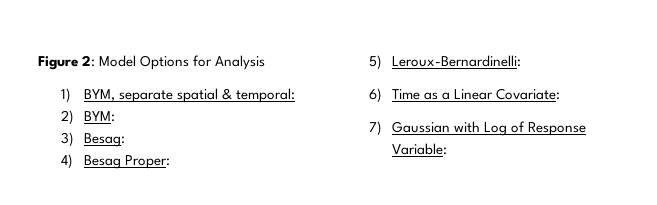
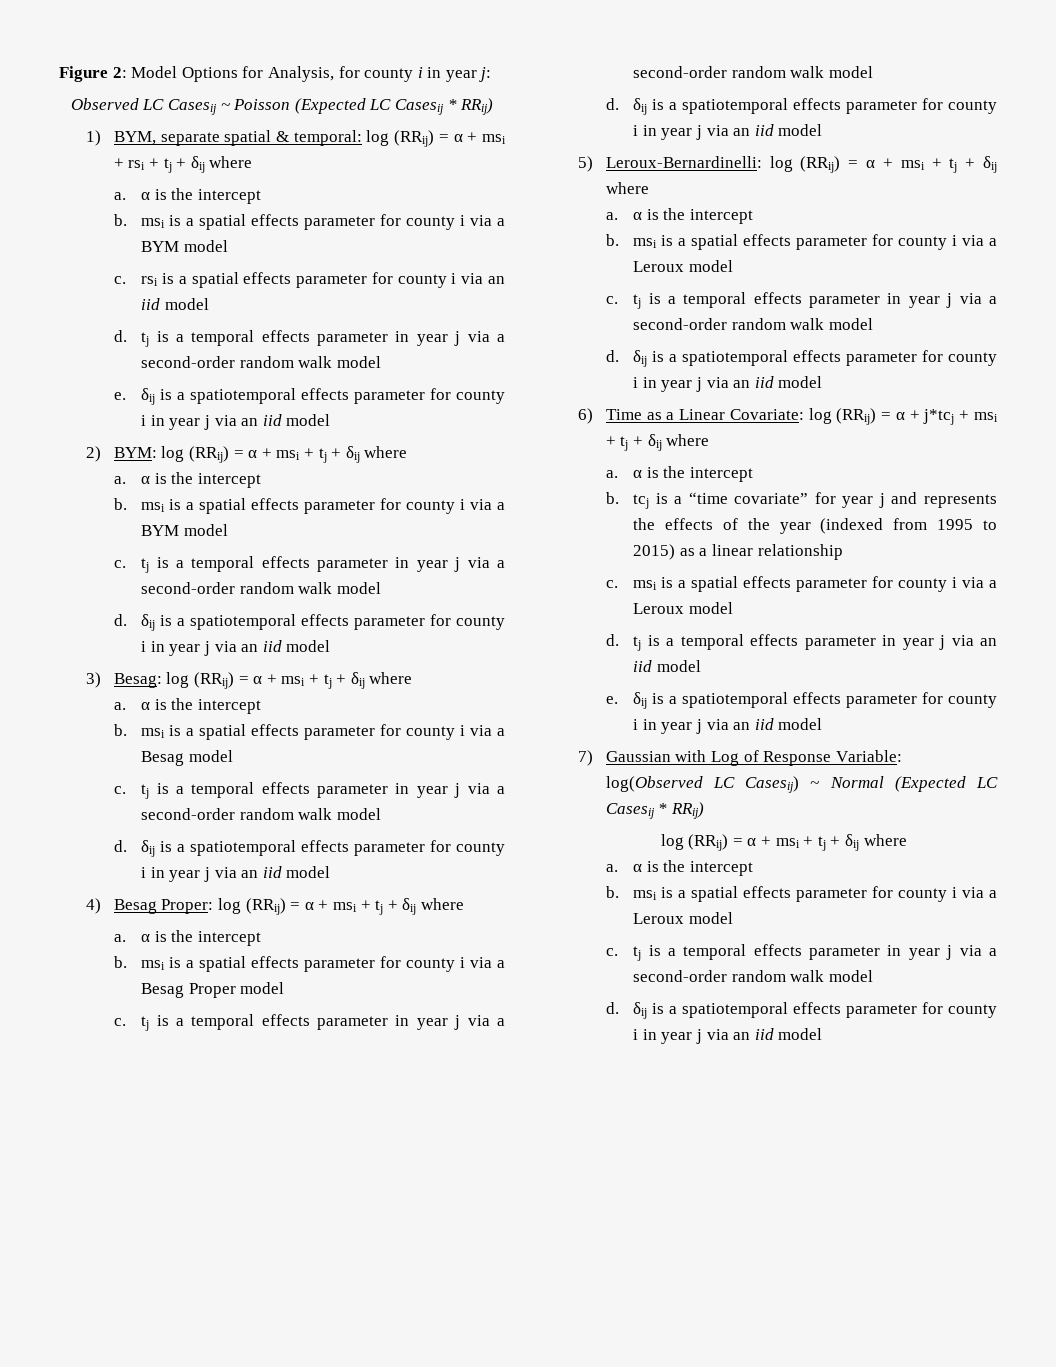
[215,55,266,70] Analysis -> [267,66,492,82] [70,98,494,115] Analysis, for county i in year j: // Observed LC Casesij ~ Poisson (Expected LC Casesij * RRij)
[60,110,115,125] [60,132,125,147] [60,154,170,169] [368,55,521,70] // 2) BYM: // 3) Besag: // 4) Besag Proper: // 5) Leroux-Bernardinelli: -> [366,130,506,147] [113,156,253,173] [113,188,261,204] [113,214,506,230] [141,240,228,252] [113,272,505,288] [141,298,209,310] [113,330,505,347] [141,356,381,368] [113,388,505,405] [141,414,331,430] [86,446,408,463] [113,472,261,488] [113,498,506,514] [141,524,228,536] [113,556,505,573] [141,582,381,594] [113,614,505,631] [141,640,331,656] [86,672,413,689] [113,698,261,714] [113,724,506,740] [141,750,233,766] [113,782,505,799] [141,808,381,820] [113,840,505,857] [141,866,331,882] [86,898,464,915] [113,930,261,946] [113,956,506,972] [141,982,285,998] [113,1014,505,1031] [633,66,873,78] [605,98,997,115] [633,124,823,140] [578,156,998,173] [605,182,649,194] [605,208,753,224] [605,234,997,250] [633,260,733,272] [605,292,997,309] [633,318,873,330] [605,350,997,367] [633,376,823,392] log (RRij) = α + msi + rsi + tj + δij where // a. α is the intercept // b. msi is a spatial effects parameter for county i via a BYM model // c. rsi is a spatial effects parameter for county i via an iid model // d. tj is a temporal effects parameter in year j via a second-order random walk model // e. δij is a spatiotemporal effects parameter for county i in year j via an iid model // 2) BYM: log (RRij) = α + msi + tj + δij where // a. α is the intercept // b. msi is a spatial effects parameter for county i via a BYM model // c. tj is a temporal effects parameter in year j via a second-order random walk model // d. δij is a spatiotemporal effects parameter for county i in year j via an iid model // 3) Besag: log (RRij) = α + msi + tj + δij where // a. α is the intercept // b. msi is a spatial effects parameter for county i via a Besag model // c. tj is a temporal effects parameter in year j via a second-order random walk model // d. δij is a spatiotemporal effects parameter for county i in year j via an iid model // 4) Besag Proper: log (RRij) = α + msi + tj + δij where // a. α is the intercept // b. msi is a spatial effects parameter for county i via a Besag Proper model // c. tj is a temporal effects parameter in year j via a second-order random walk model // d. δij is a spatiotemporal effects parameter for county i in year j via an iid model // 5) Leroux-Bernardinelli: log (RRij) = α + msi + tj + δij where // a. α is the intercept // b. msi is a spatial effects parameter for county i via a Leroux model // c. tj is a temporal effects parameter in year j via a second-order random walk model // d. δij is a spatiotemporal effects parameter for county i in year j via an iid model
(560, 94) none -> [808,408,998,425] [605,434,710,451] [605,466,753,482] [605,492,997,509] [633,518,997,534] [633,544,843,560] [605,576,997,592] [633,602,733,614] [605,634,998,651] [633,660,701,672] [605,692,997,709] [633,718,823,734] log (RRij) = α + j*tcj + msi + tj + δij where // a. α is the intercept // b. tcj is a “time covariate” for year j and represents the effects of the year (indexed from 1995 to 2015) as a linear relationship // c. msi is a spatial effects parameter for county i via a Leroux model // d. tj is a temporal effects parameter in year j via an iid model // e. δij is a spatiotemporal effects parameter for county i in year j via an iid model
(447, 149) none -> [605,776,998,793] [605,802,704,819] [660,834,907,851] [605,860,753,876] [605,886,997,902] [633,912,733,924] [605,944,997,961] [633,970,873,982] [605,1002,997,1019] [633,1028,823,1044] log(Observed LC Casesij) ~ Normal (Expected LC Casesij * RRij) // log (RRij) = α + msi + tj + δij where // a. α is the intercept // b. msi is a spatial effects parameter for county i via a Leroux model // c. tj is a temporal effects parameter in year j via a second-order random walk model // d. δij is a spatiotemporal effects parameter for county i in year j via an iid model

